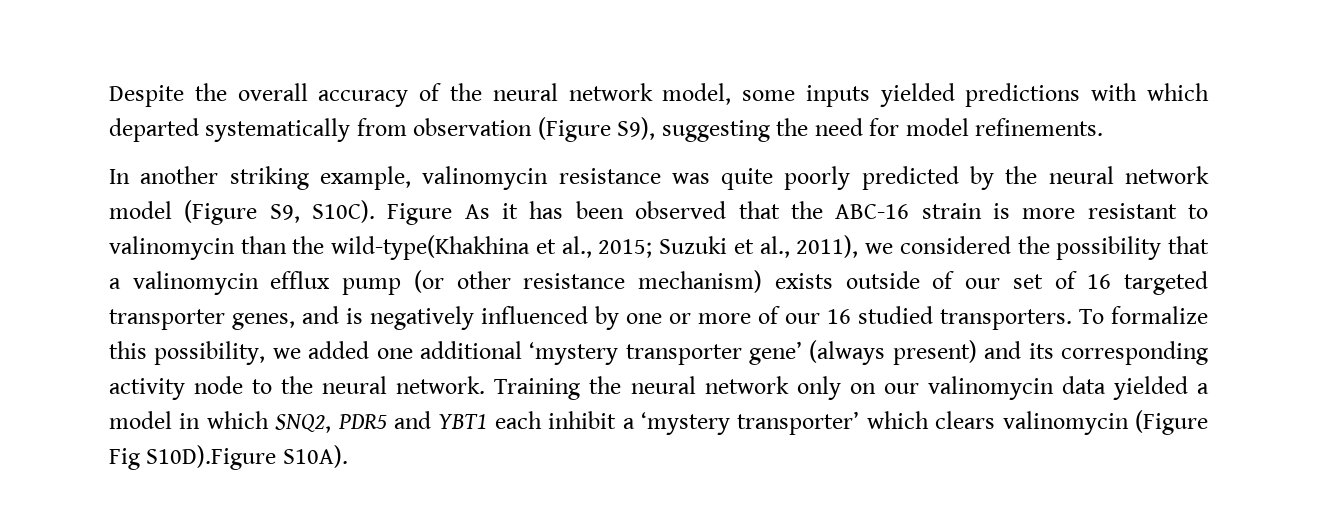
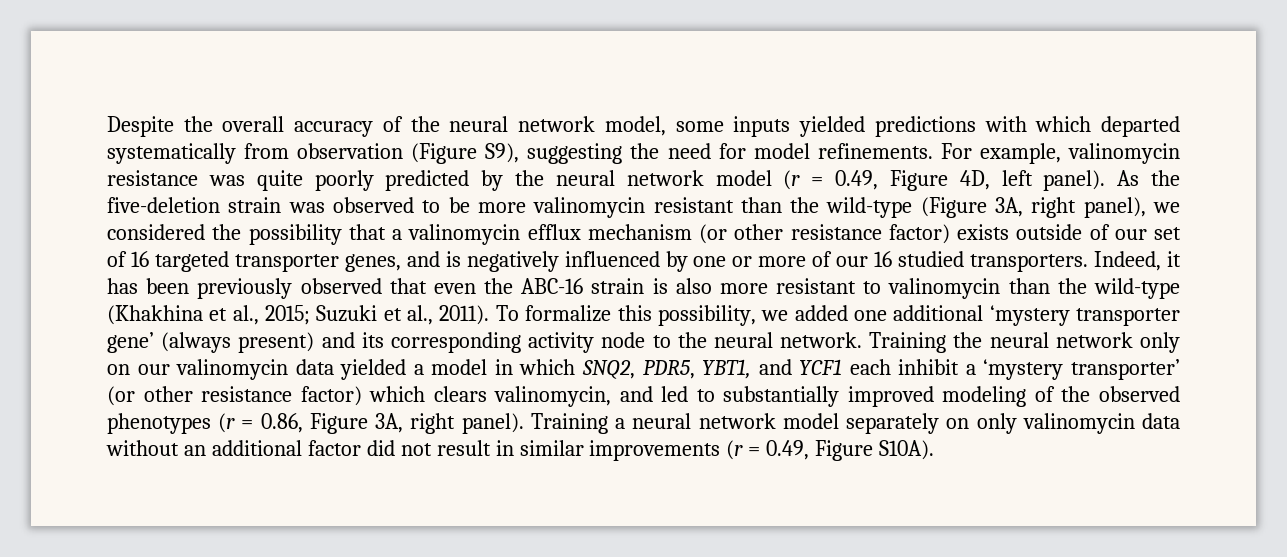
[109,166,309,190] // In another striking -> [940,143,972,159] For
[184,200,1209,225] [109,235,859,260] (Figure S9, S10C). Figure As it has been observed that the ABC-16 strain is more resistant to valinomycin than the wild-type(Khakhina et al., 2015; Suzuki et al., 2011), -> [783,170,1181,191] [107,197,1146,218] (r = 0.49, Figure 4D, left panel). As the five-deletion strain was observed to be more valinomycin resistant than the wild-type (Figure 3A, right panel),
[342,270,763,295] pump (or other resistance mechanism) -> [587,224,950,244] mechanism (or other resistance factor)
(1072, 319) none -> [1094,251,1181,271] [107,278,1180,299] [107,305,490,325] Indeed, it has been previously observed that even the ABC-16 strain is also more resistant to valinomycin than the wild-type (Khakhina et al., 2015; Suzuki et al., 2011).
[337,411,488,429] PDR5 and YBT1 -> [642,359,843,379] PDR5, YBT1, and YCF1
[866,410,1208,435] [109,445,277,470] which clears valinomycin (Figure Fig S10D).Figure -> [107,386,1180,407] [107,413,1181,434] [106,440,874,461] (or other resistance factor) which clears valinomycin, and led to substantially improved modeling of the observed phenotypes (r = 0.86, Figure 3A, right panel). Training a neural network model separately on only valinomycin data without an additional factor did not result in similar improvements (r = 0.49, Figure

